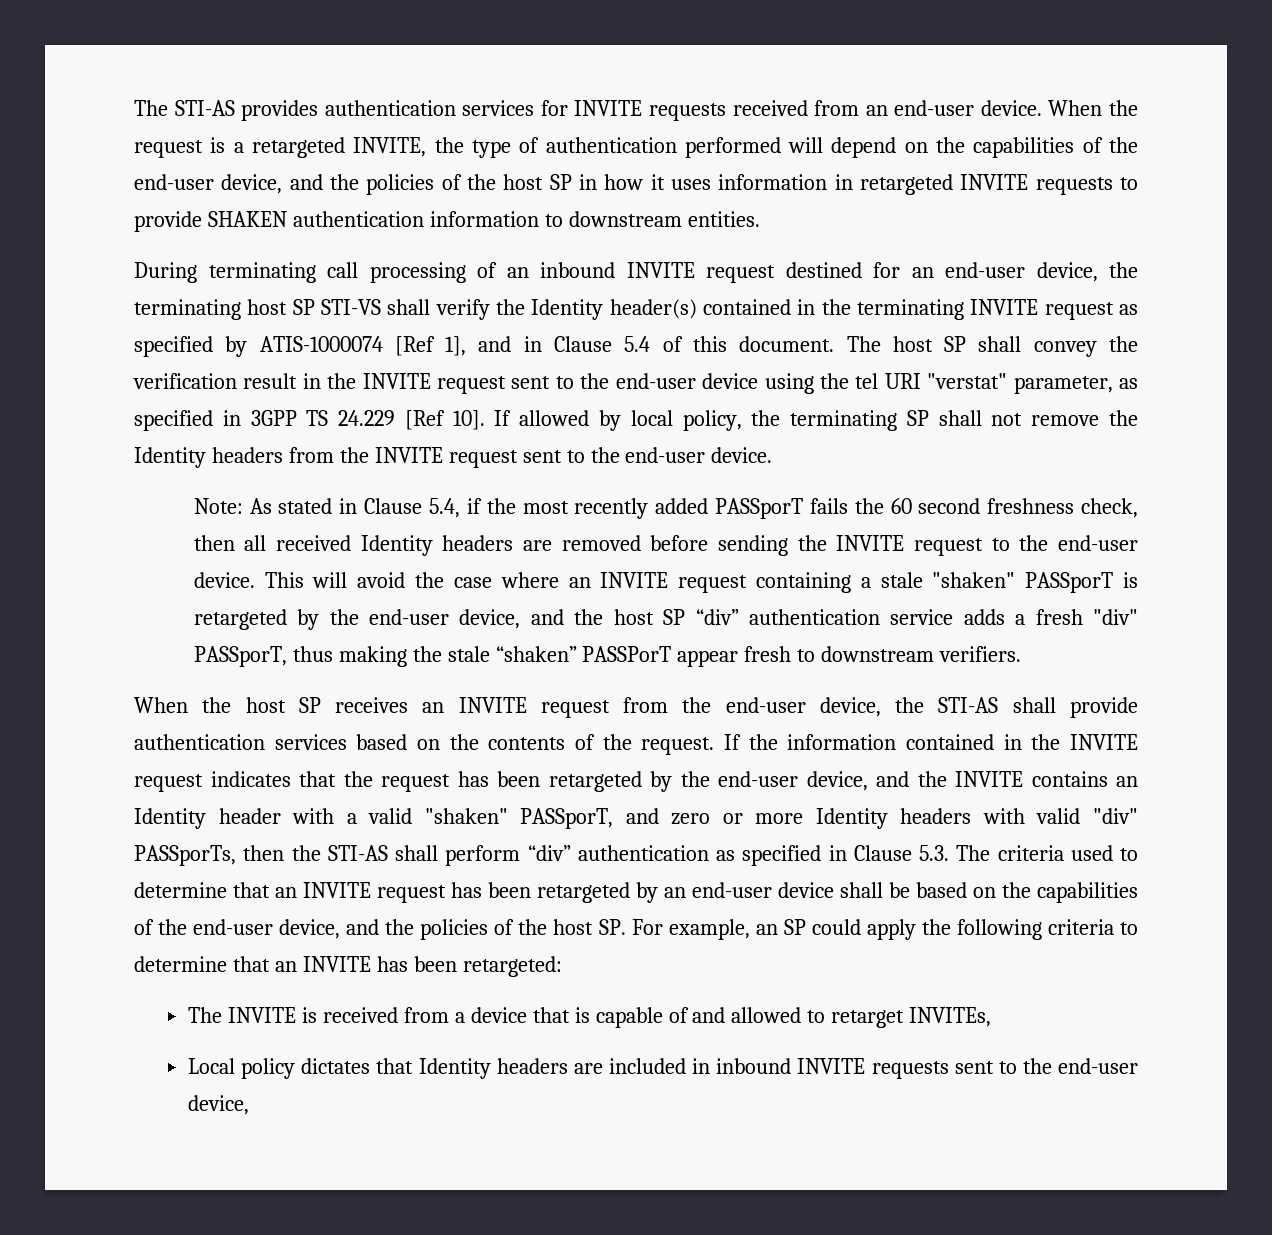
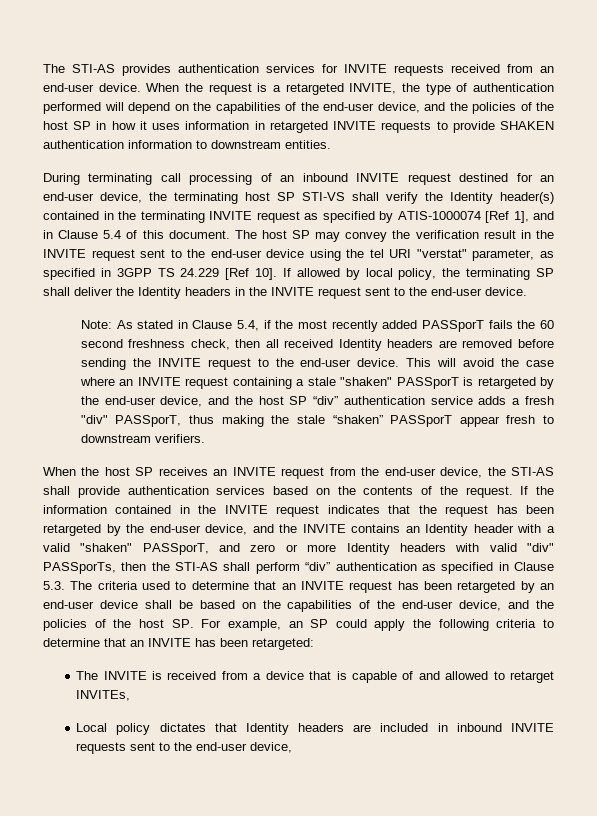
[978,336,1022,352] shall -> [315,232,341,242] may
[991,413,1100,426] not remove -> [74,287,113,296] deliver
[288,447,334,463] from -> [235,287,245,296] in
[582,646,672,662] PASSPorT -> [390,415,453,427] PASSporT

